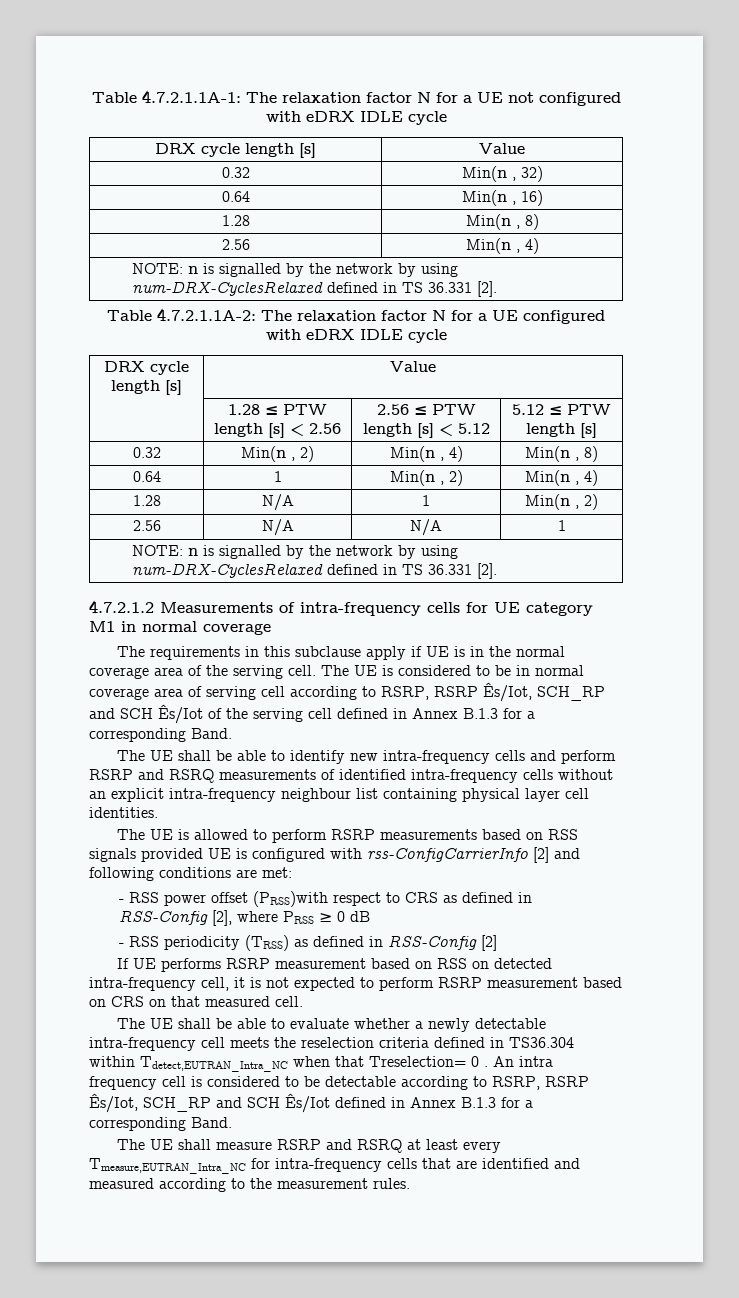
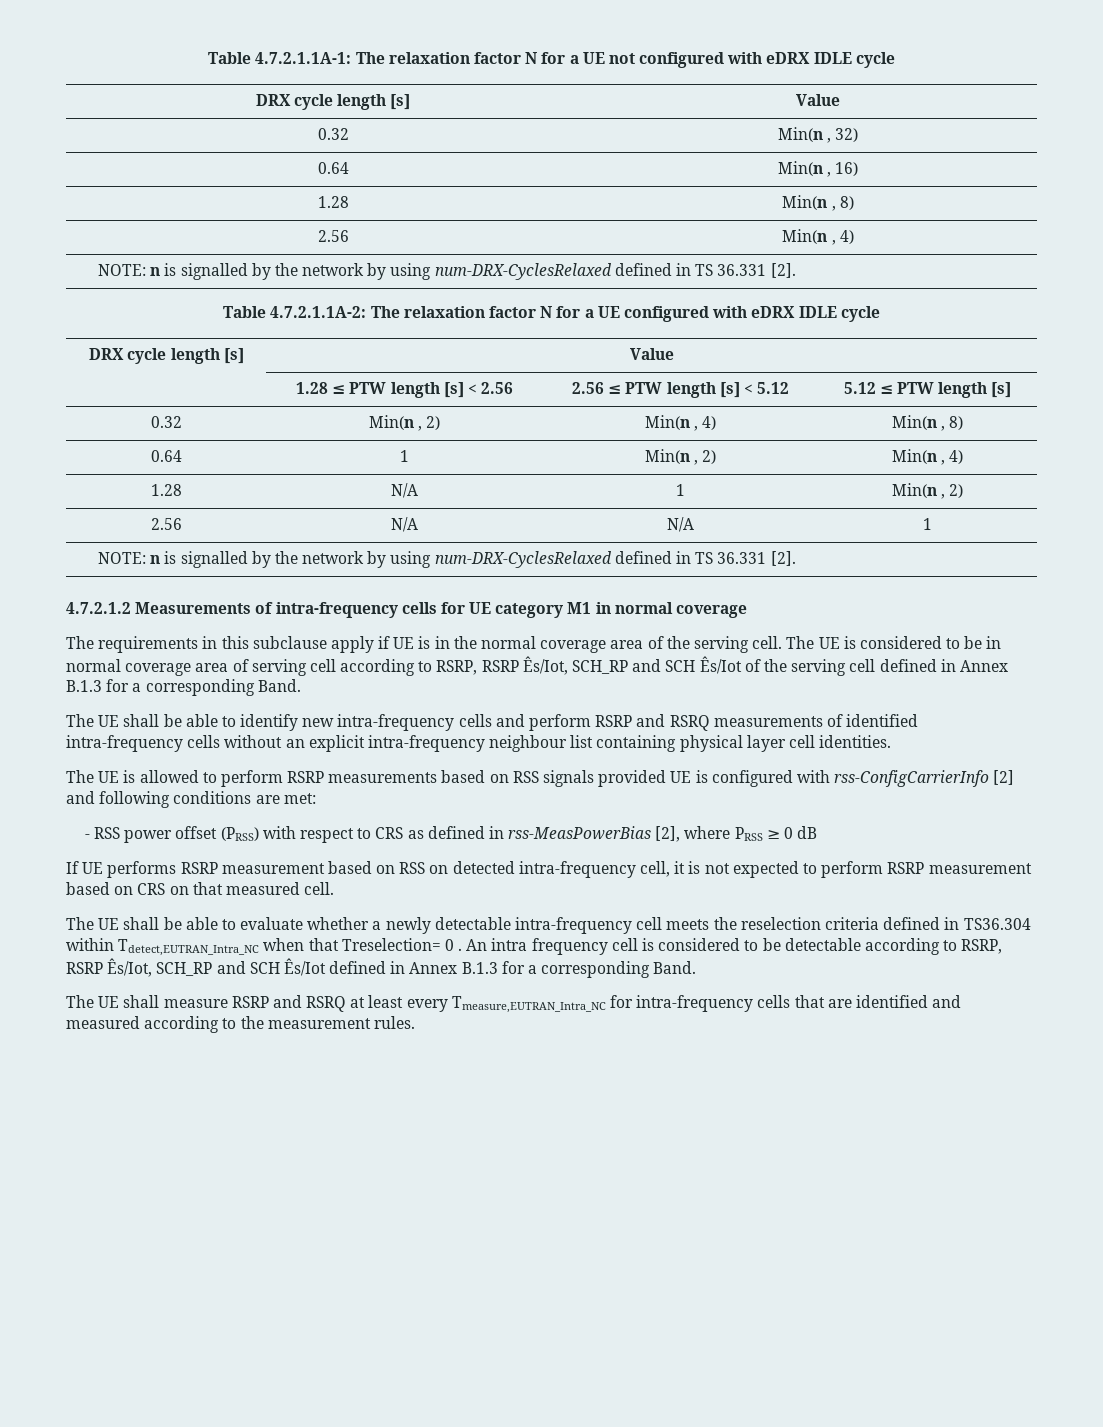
[253,891,329,907] (PRSS)with -> [220,826,296,841] (PRSS) with
[119,910,209,925] RSS-Config -> [508,826,652,840] rss-MeasPowerBias
[119,935,498,951] // - RSS periodicity (TRSS) as defined in RSS-Config [2] -> (818, 832) none

